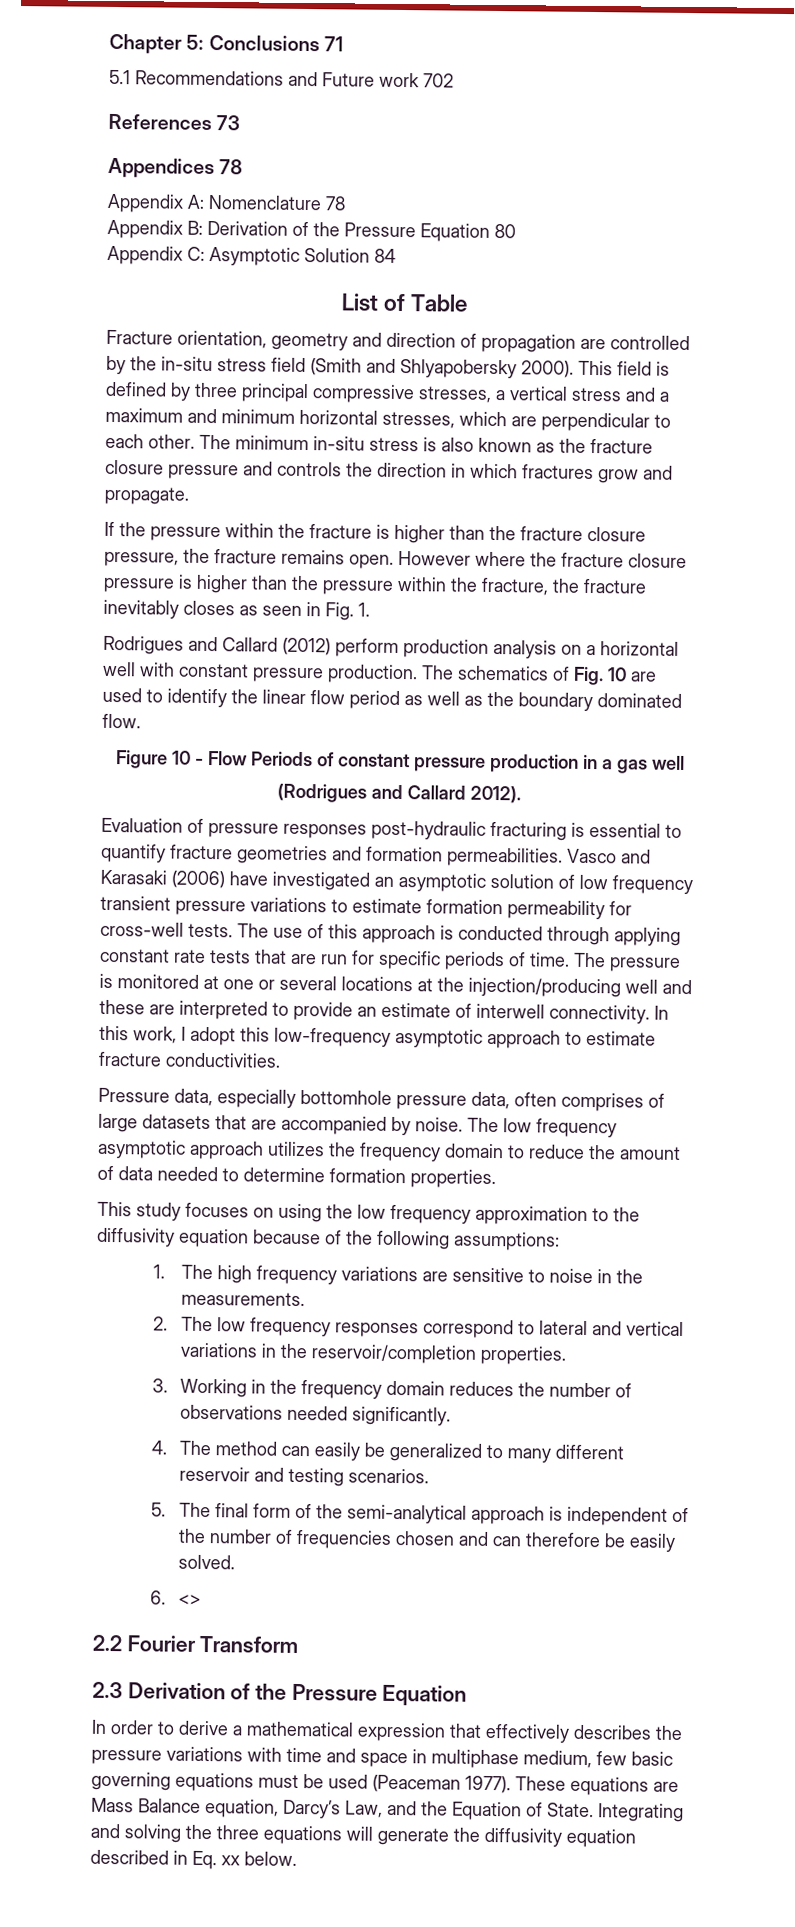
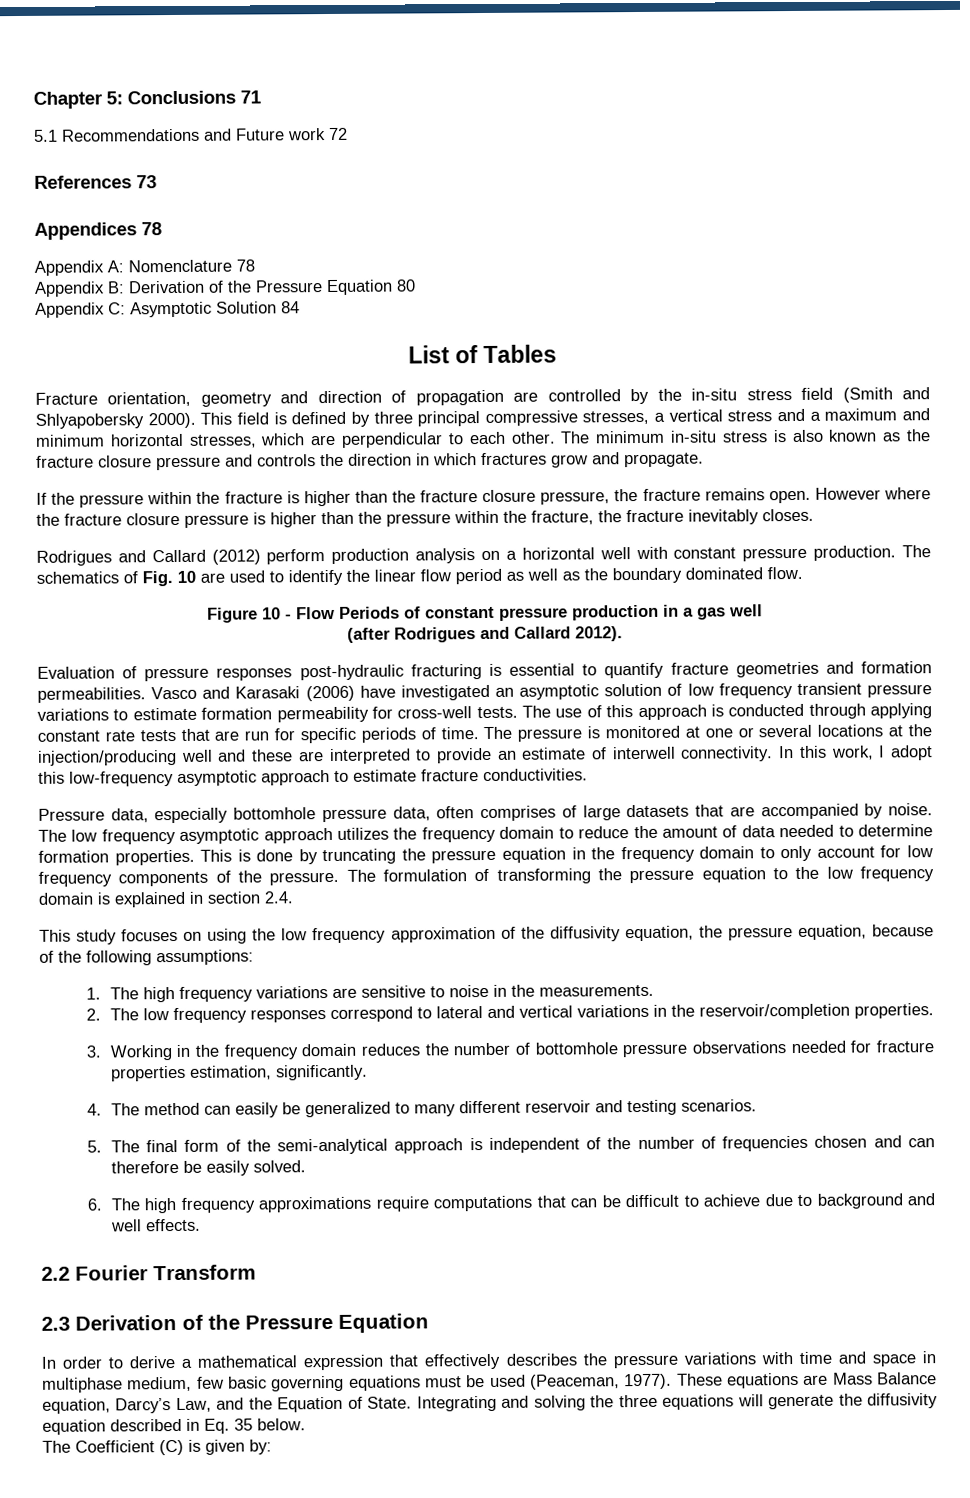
[423,73,454,88] 702 -> [328,127,348,140] 72
[410,294,469,312] Table -> [483,344,558,364] Tables
[183,600,370,621] closes as seen in Fig. 1. -> [762,508,814,522] closes.
[277,783,367,803] (Rodrigues -> [346,627,476,643] (after Rodrigues
(496, 1179) none -> [200,845,933,865] [38,866,935,887] [38,891,293,908] This is done by truncating the pressure equation in the frequency domain to only account for low frequency components of the pressure. The formulation of transforming the pressure equation to the low frequency domain is explained in section 2.4.
[592,1207,640,1222] [97,1227,249,1248] to the diffusivity equation -> [500,924,867,942] of the diffusivity equation, the pressure equation,
[180,1404,349,1421] observations needed -> [534,1040,934,1058] [110,1065,272,1082] bottomhole pressure observations needed for fracture properties estimation,
[178,1594,202,1605] <> -> [110,1193,936,1214] [110,1218,201,1232] The high frequency approximations require computations that can be difficult to achieve due to background and well effects.
[372,1774,461,1793] (Peaceman -> [530,1374,620,1390] (Peaceman,
[221,1855,240,1866] xx -> [234,1418,253,1431] 35
(297, 1858) none -> [42,1439,272,1456] // The Coefficient (C) is given by:

